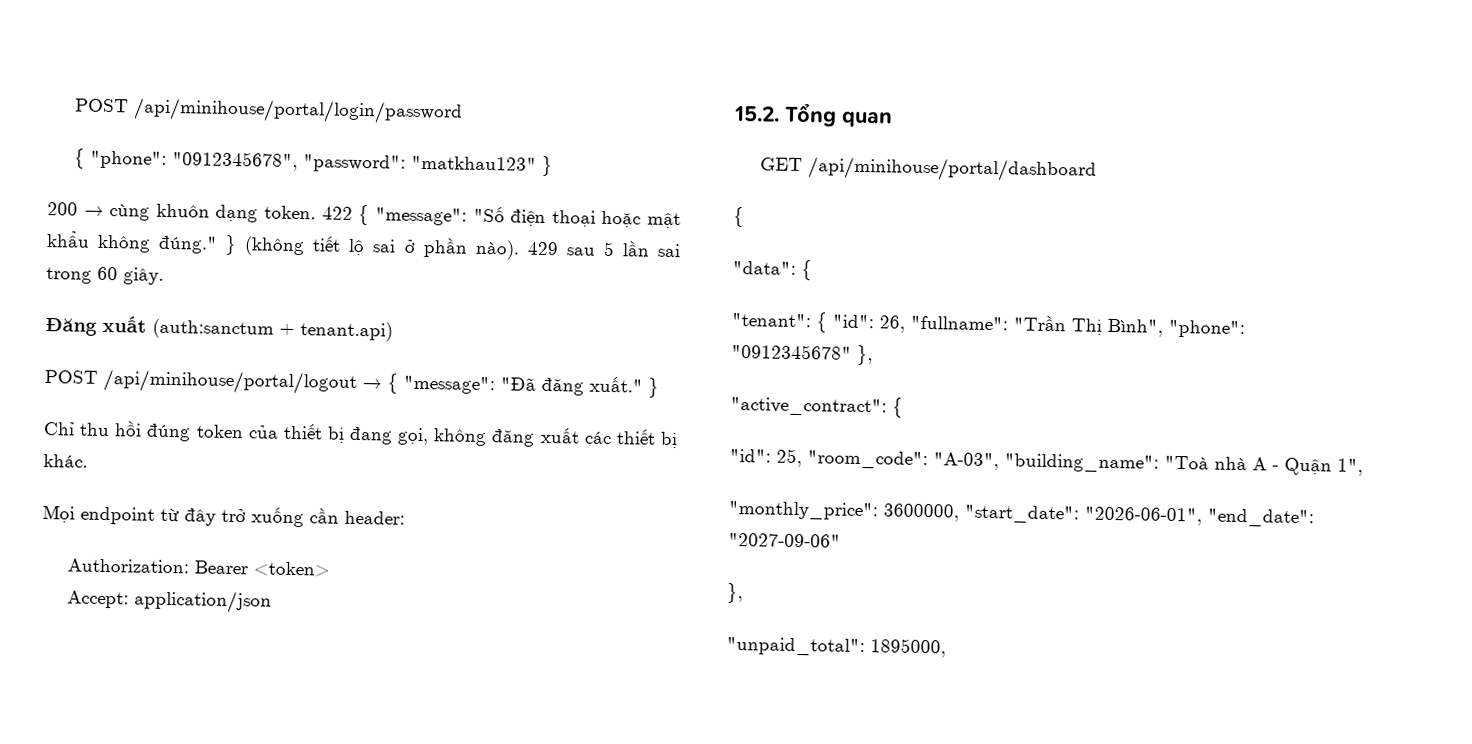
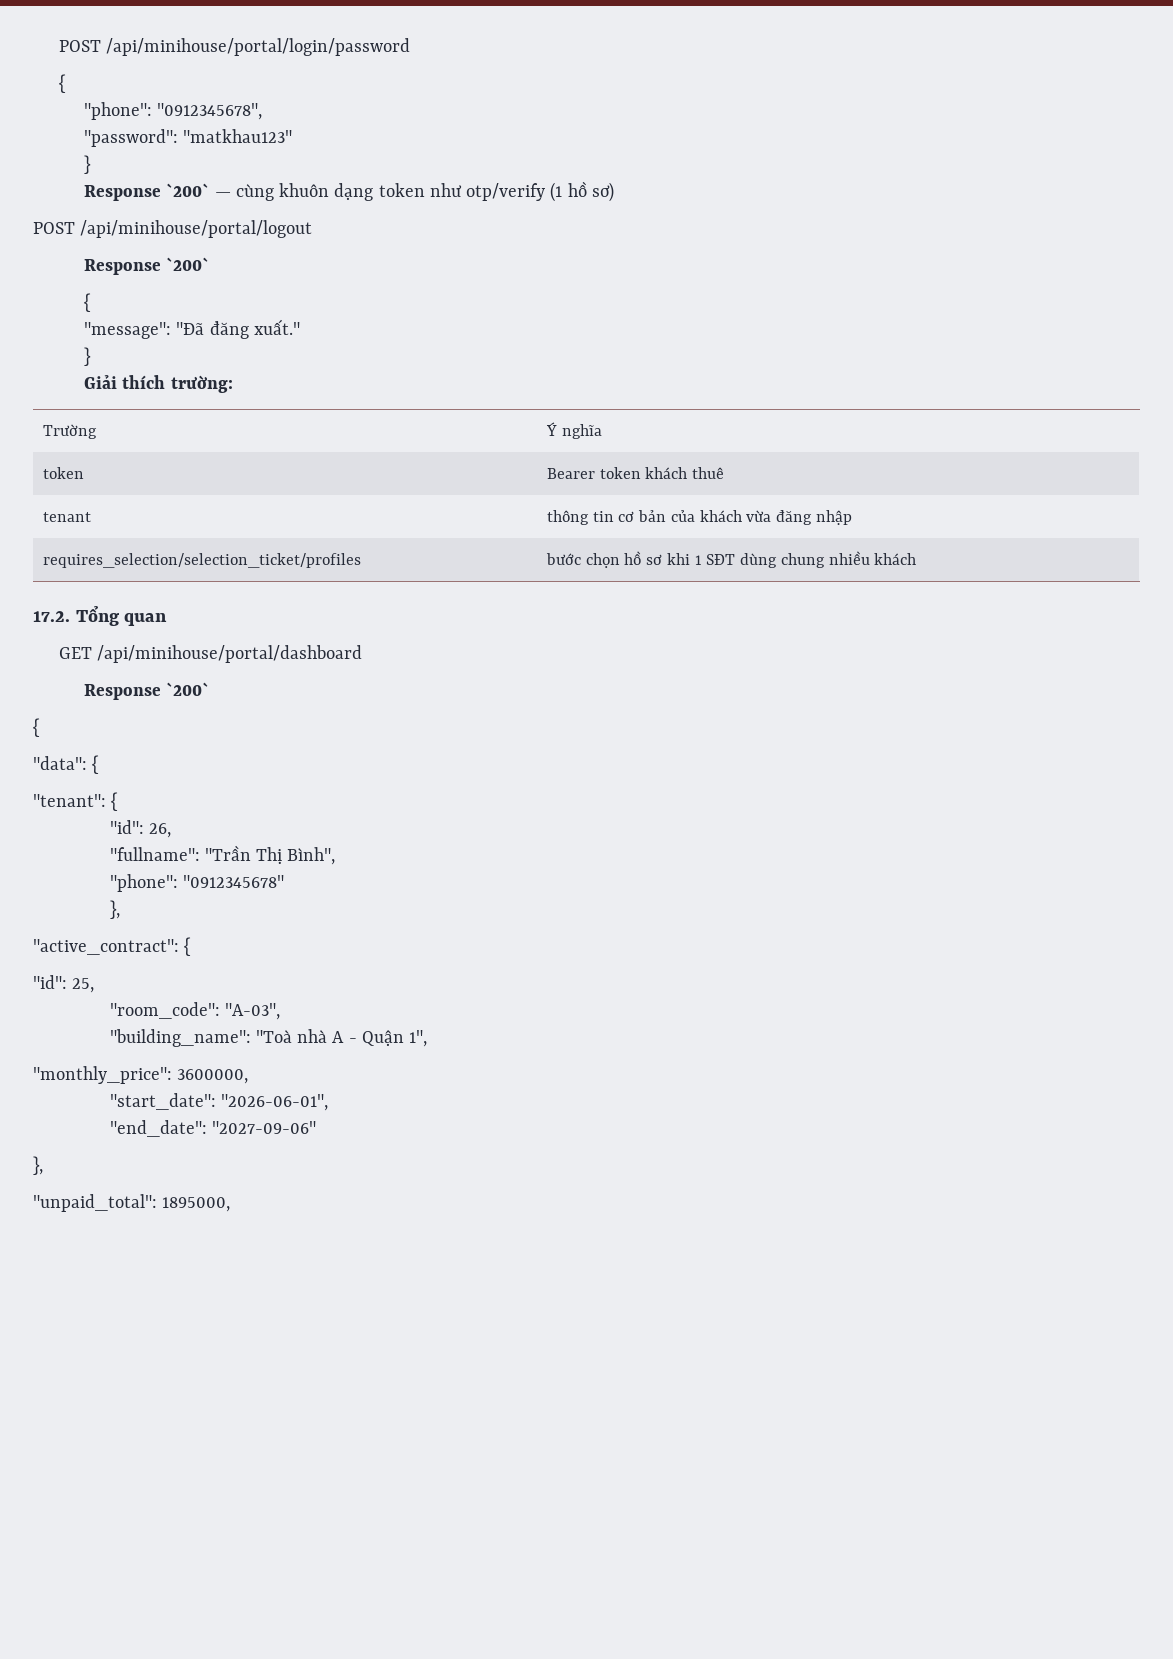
(85, 158) none -> (66, 83) //
(298, 161) none -> (263, 111) //
[541,155,553,177] [47,202,682,229] [46,231,682,260] [46,266,164,285] [45,315,393,342] } // 200 → cùng khuôn dạng token. 422 { "message": "Số điện thoại hoặc mật khẩu không đúng." } (không tiết lộ sai ở phần nào). 429 sau 5 lần sai trong 60 giây. // Đăng xuất (auth:sanctum + tenant.api) -> [84,155,92,174] [84,181,614,202] // } // Response `200` — cùng khuôn dạng token như otp/verify (1 hồ sơ)
[362,373,398,394] → { -> [84,257,210,275] [84,293,92,312] // Response `200` // { //
[648,377,659,398] [43,420,678,449] [43,454,88,468] [42,505,405,528] [66,558,330,577] [66,589,272,614] [733,105,780,122] } // Chỉ thu hồi đúng token của thiết bị đang gọi, không đăng xuất các thiết bị khác. // Mọi endpoint từ đây trở xuống cần header: // Authorization: Bearer <token> // Accept: application/json // 15.2. -> [84,347,92,366] [84,375,233,393] [42,424,97,439] [545,422,602,439] [42,467,84,479] [546,467,725,479] [42,512,91,522] [546,510,852,525] [42,553,361,568] [545,551,917,568] [33,611,70,622] // } // Giải thích trường: // Trường | Ý nghĩa // token | Bearer token khách thuê // tenant | thông tin cơ bản của khách vừa đăng nhập // requires_selection/selection_ticket/profiles | bước chọn hồ sơ khi 1 SĐT dùng chung nhiều khách // 17.2.
(1097, 169) none -> [84,682,210,700] // Response `200`
(827, 322) none -> (119, 801) //
(905, 324) none -> (171, 830) //
(1163, 327) none -> (336, 856) //
(852, 351) none -> (284, 881) //
(802, 458) none -> (95, 985) //
(999, 461) none -> (280, 1011) //
(959, 512) none -> (249, 1076) //
(1202, 516) none -> (328, 1102) //

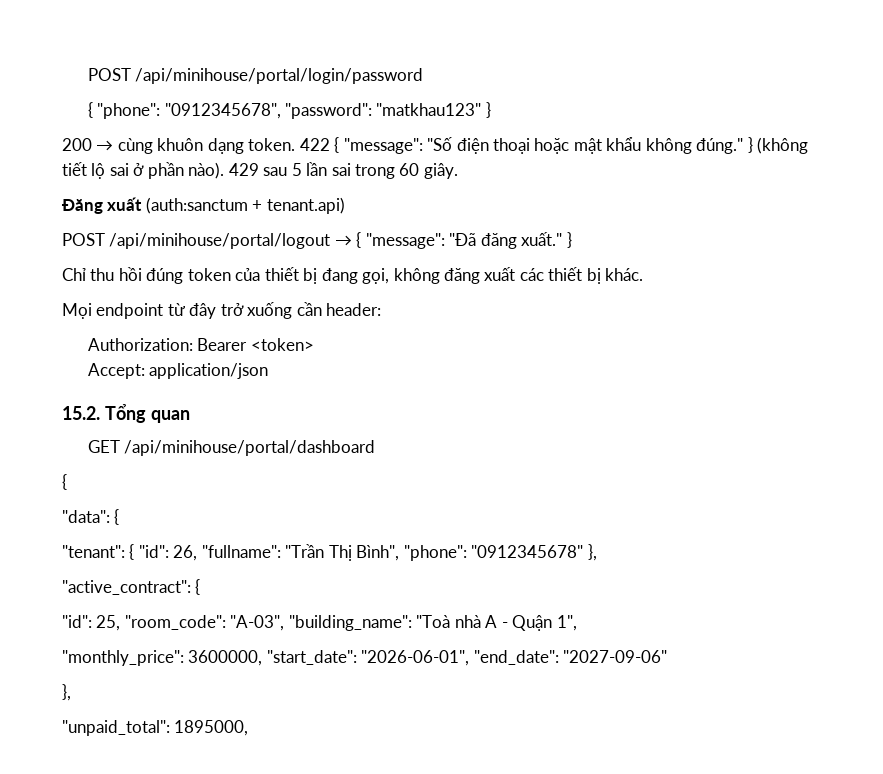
(66, 83) // -> (93, 110) none
(263, 111) // -> (281, 111) none
[84,155,92,174] [84,181,614,202] // } // Response `200` — cùng khuôn dạng token như otp/verify (1 hồ sơ) -> [485,102,491,118] [62,137,809,154] [62,162,458,179] [61,197,345,214] } // 200 → cùng khuôn dạng token. 422 { "message": "Số điện thoại hoặc mật khẩu không đúng." } (không tiết lộ sai ở phần nào). 429 sau 5 lần sai trong 60 giây. // Đăng xuất (auth:sanctum + tenant.api)
[84,257,210,275] [84,293,92,312] // Response `200` // { // -> [334,232,362,248] → {
[84,347,92,366] [84,375,233,393] [42,424,97,439] [545,422,602,439] [42,467,84,479] [546,467,725,479] [42,512,91,522] [546,510,852,525] [42,553,361,568] [545,551,917,568] [33,611,70,622] // } // Giải thích trường: // Trường | Ý nghĩa // token | Bearer token khách thuê // tenant | thông tin cơ bản của khách vừa đăng nhập // requires_selection/selection_ticket/profiles | bước chọn hồ sơ khi 1 SĐT dùng chung nhiều khách // 17.2. -> [566,232,572,248] [62,267,644,284] [62,302,382,319] [87,338,314,351] [87,363,269,379] [62,406,100,420] } // Chỉ thu hồi đúng token của thiết bị đang gọi, không đăng xuất các thiết bị khác. // Mọi endpoint từ đây trở xuống cần header: // Authorization: Bearer <token> // Accept: application/json // 15.2.
[84,682,210,700] // Response `200` -> (376, 448) none
(119, 801) // -> (135, 552) none
(171, 830) // -> (198, 553) none
(336, 856) // -> (400, 553) none
(284, 881) // -> (584, 551) none
(95, 985) // -> (121, 623) none
(280, 1011) // -> (285, 623) none
(249, 1076) // -> (263, 658) none
(328, 1102) // -> (470, 658) none

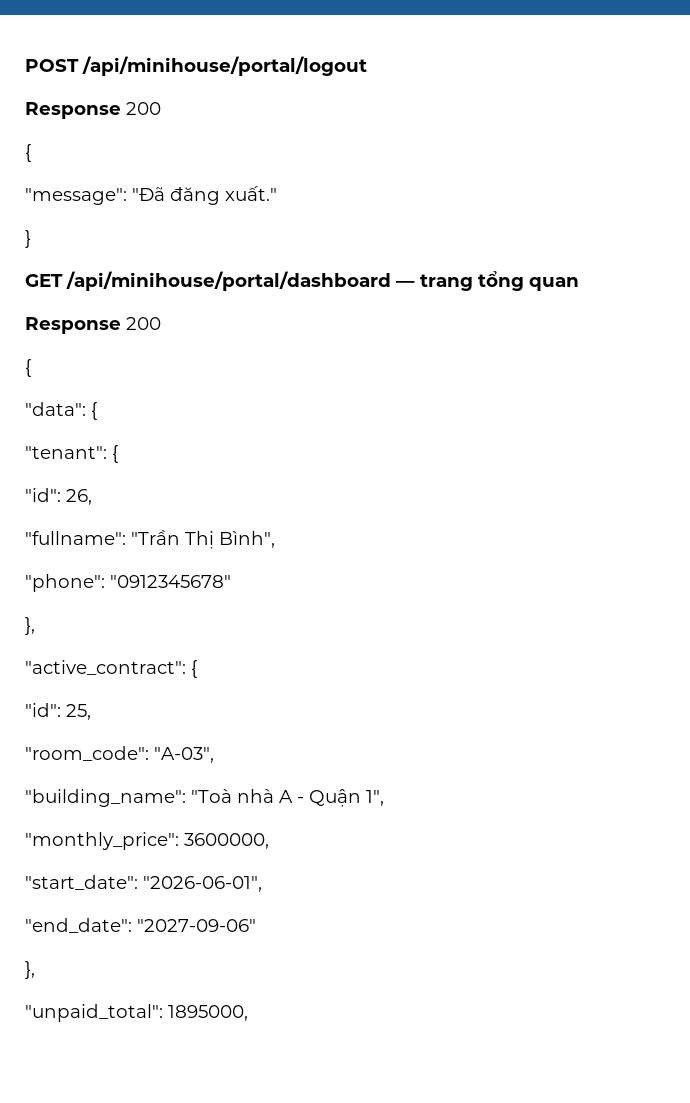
[87,68,424,84] [87,102,491,119] [62,137,809,154] [62,162,458,179] [61,197,345,214] [62,232,362,249] POST /api/minihouse/portal/login/password // { "phone": "0912345678", "password": "matkhau123" } // 200 → cùng khuôn dạng token. 422 { "message": "Số điện thoại hoặc mật khẩu không đúng." } (không tiết lộ sai ở phần nào). 429 sau 5 lần sai trong 60 giây. // Đăng xuất (auth:sanctum + tenant.api) // POST /api/minihouse/portal/logout → { -> [25,56,367,76] [25,102,161,119] [25,144,31,162] POST /api/minihouse/portal/logout // Response 200 // { //
[566,232,572,248] [62,267,644,284] [62,302,382,319] [87,338,314,351] [87,363,269,379] [62,404,190,423] [87,440,376,456] } // Chỉ thu hồi đúng token của thiết bị đang gọi, không đăng xuất các thiết bị khác. // Mọi endpoint từ đây trở xuống cần header: // Authorization: Bearer <token> // Accept: application/json // 15.2. Tổng quan // GET /api/minihouse/portal/dashboard -> [25,230,31,248] [25,271,579,291] [25,317,161,334] // } // GET /api/minihouse/portal/dashboard — trang tổng quan // Response 200
(135, 552) none -> (118, 454) //
(198, 553) none -> (92, 497) //
(400, 553) none -> (275, 539) //
(584, 551) none -> (231, 581) //
(121, 623) none -> (91, 712) //
(285, 623) none -> (214, 755) //
(263, 658) none -> (269, 841) //
(470, 658) none -> (262, 884) //

